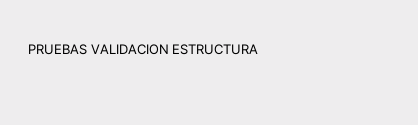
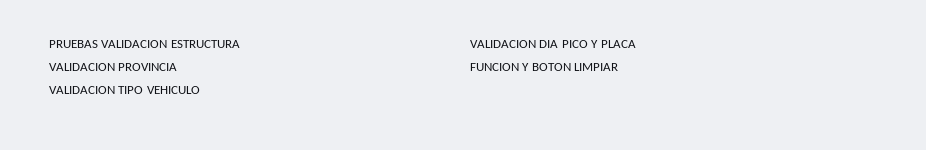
(259, 49) none -> [49,63,178,71] [49,86,200,94] [470,40,636,48] [470,63,619,71] // VALIDACION PROVINCIA // VALIDACION TIPO VEHICULO // VALIDACION DIA PICO Y PLACA // FUNCION Y BOTON LIMPIAR

